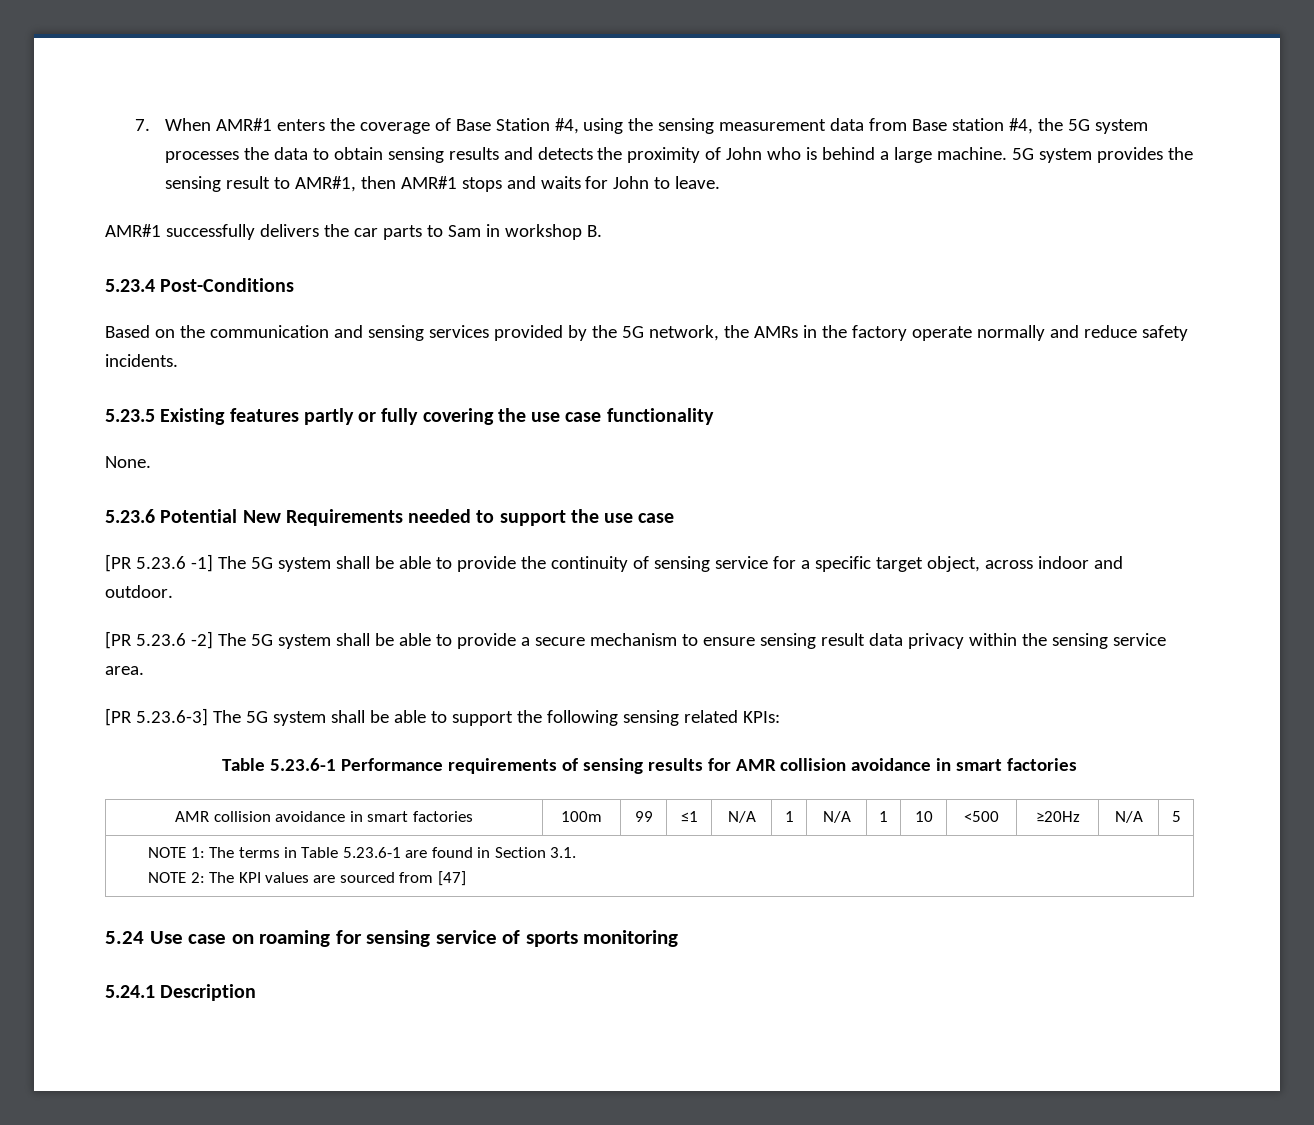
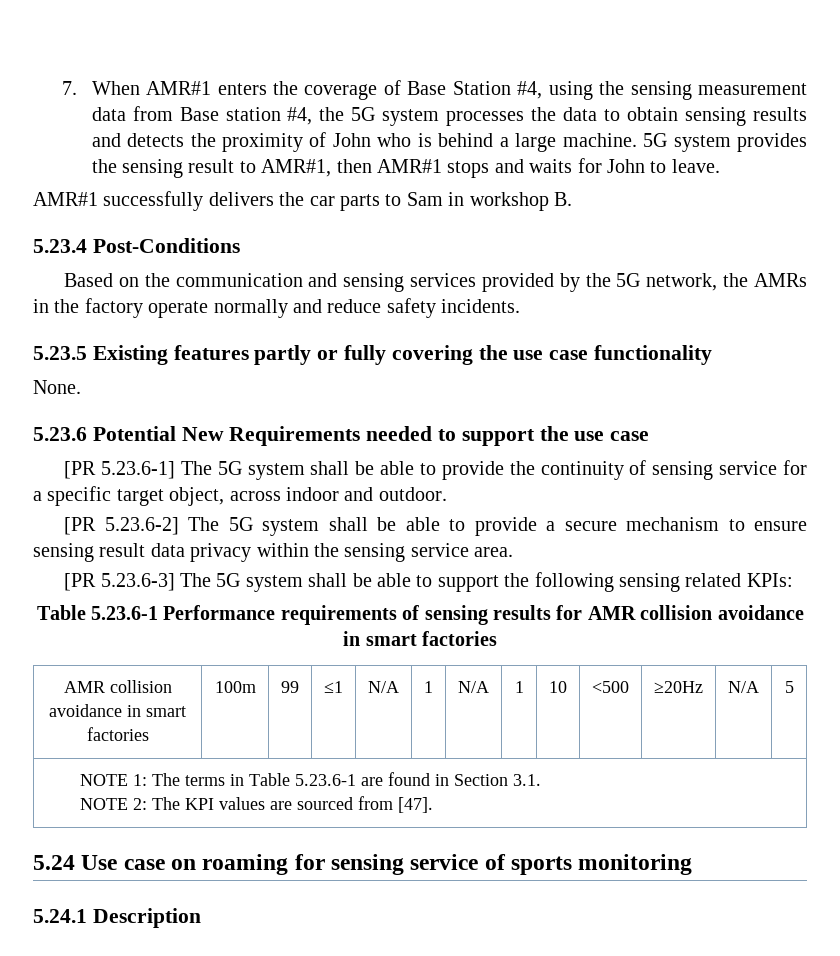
[135,554,213,572] 5.23.6 -1] -> [100,461,175,479] 5.23.6-1]
[135,631,213,649] 5.23.6 -2] -> [104,517,179,535] 5.23.6-2]
[437,871,466,886] [47] -> [398,797,434,813] [47].

